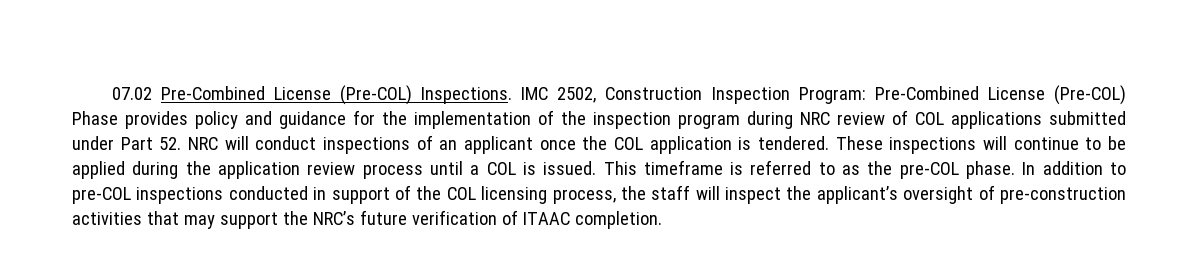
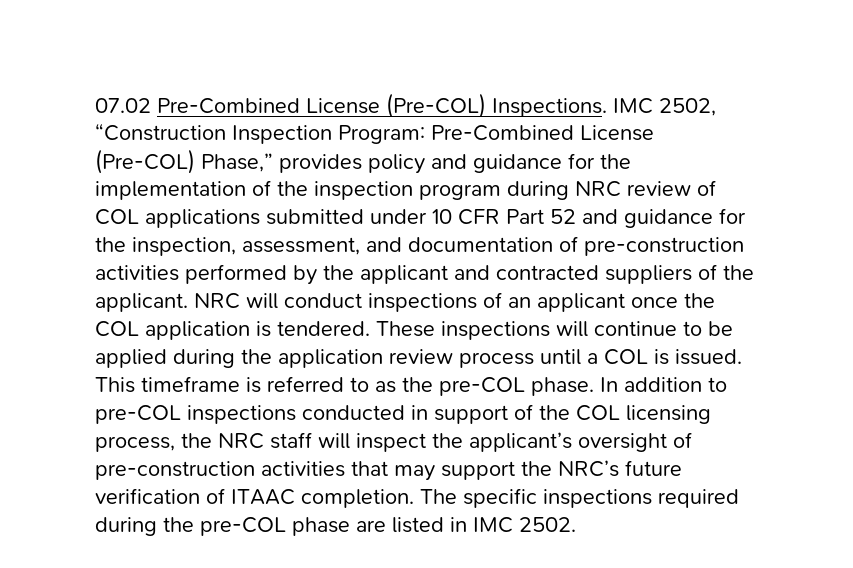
[605,87,703,100] Construction -> [95,123,226,141] “Construction
[72,111,118,125] Phase -> [201,153,273,172] Phase,”
[120,137,182,150] Part 52. -> [432,208,746,228] [95,236,744,256] [95,264,754,285] [95,293,188,312] 10 CFR Part 52 and guidance for the inspection, assessment, and documentation of pre-construction activities performed by the applicant and contracted suppliers of the applicant.
(646, 193) none -> [218,433,264,449] NRC
(662, 220) none -> [420,488,739,508] [95,517,576,536] The specific inspections required during the pre-COL phase are listed in IMC 2502.

